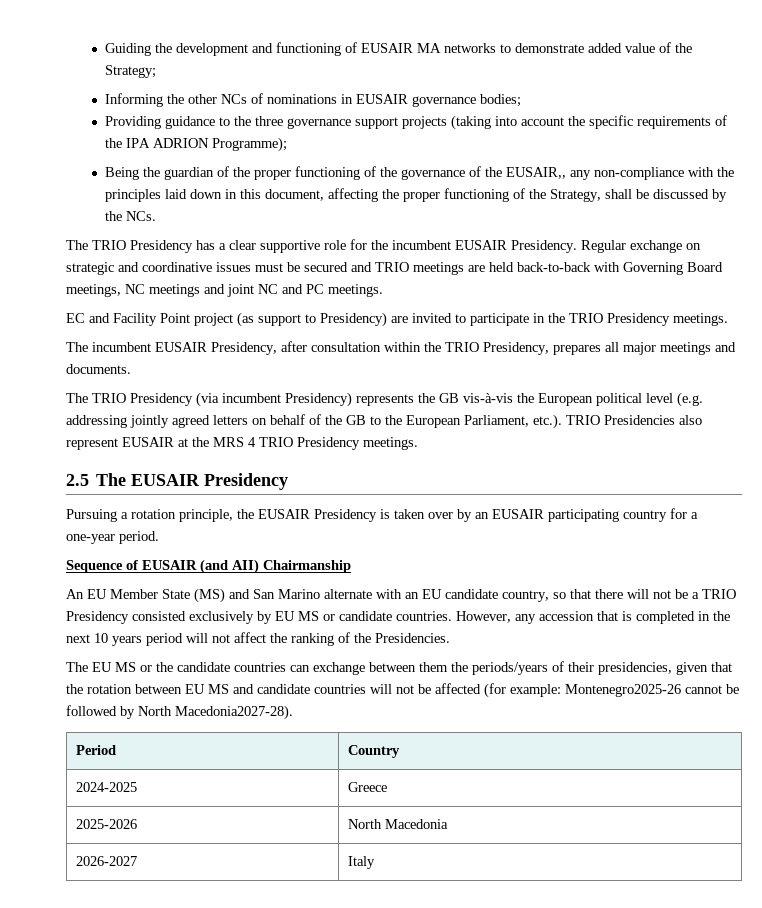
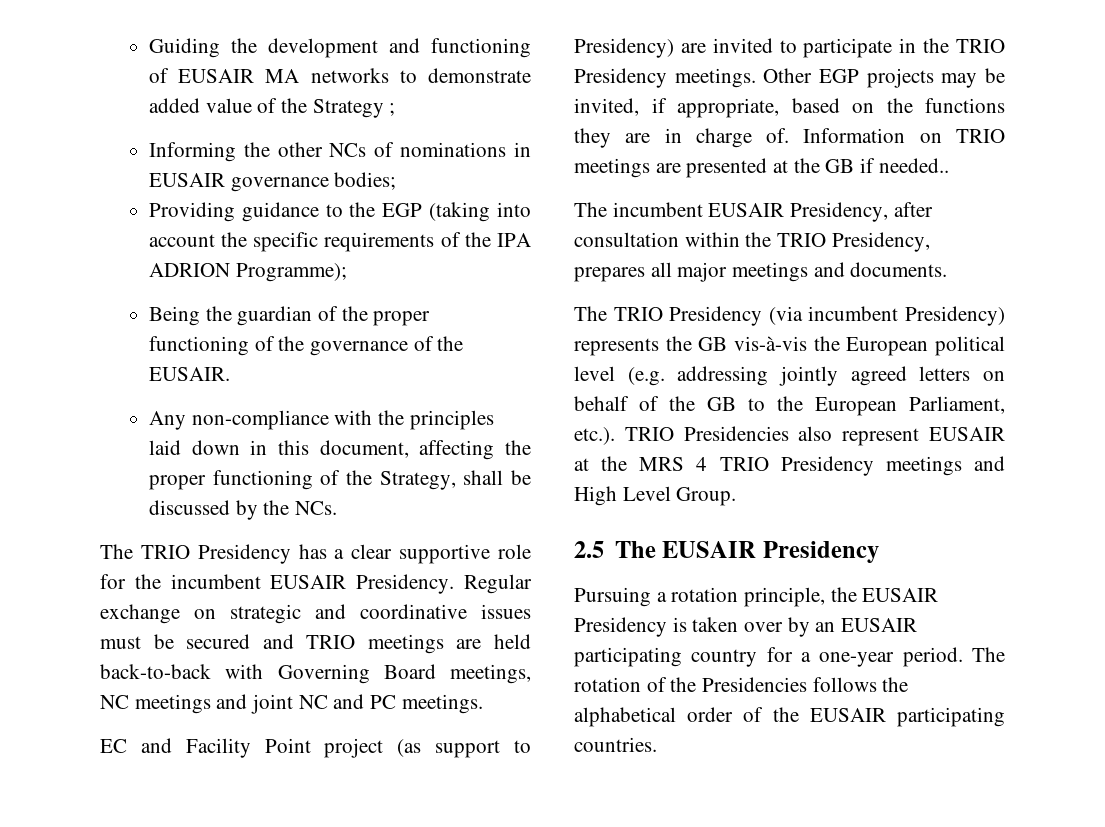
[105,65,157,78] Strategy; -> [312,99,396,118] Strategy ;
[255,116,448,129] three governance support projects -> [382,203,423,217] EGP
[506,167,592,180] EUSAIR,, any -> [148,367,230,381] [148,411,186,430] EUSAIR. // Any
(728, 319) none -> [763,68,1005,88] [574,98,1005,118] [574,128,1005,148] [574,158,949,178] Other EGP projects may be invited, if appropriate, based on the functions they are in charge of. Information on TRIO meetings are presented at the GB if needed..
[363,437,418,450] meetings. -> [885,456,1005,476] [574,486,737,506] meetings and High Level Group.
[66,559,351,574] [66,588,736,603] [66,611,730,624] [66,632,450,646] [66,661,732,675] [66,683,739,698] [66,705,293,720] [75,745,116,755] [347,745,400,758] [75,782,137,792] [347,782,387,792] [75,819,137,829] [347,819,448,829] [75,856,137,866] [347,856,375,869] // Sequence of EUSAIR (and AII) Chairmanship // An EU Member State (MS) and San Marino alternate with an EU candidate country, so that there will not be a TRIO Presidency consisted exclusively by EU MS or candidate countries. However, any accession that is completed in the next 10 years period will not affect the ranking of the Presidencies. // The EU MS or the candidate countries can exchange between them the periods/years of their presidencies, given that the rotation between EU MS and candidate countries will not be affected (for example: Montenegro2025-26 cannot be followed by North Macedonia2027-28). // Period | Country // 2024-2025 | Greece // 2025-2026 | North Macedonia // 2026-2027 | Italy -> [972,647,1005,662] [574,677,909,692] [574,707,1005,727] [574,737,657,752] The rotation of the Presidencies follows the alphabetical order of the EUSAIR participating countries.

